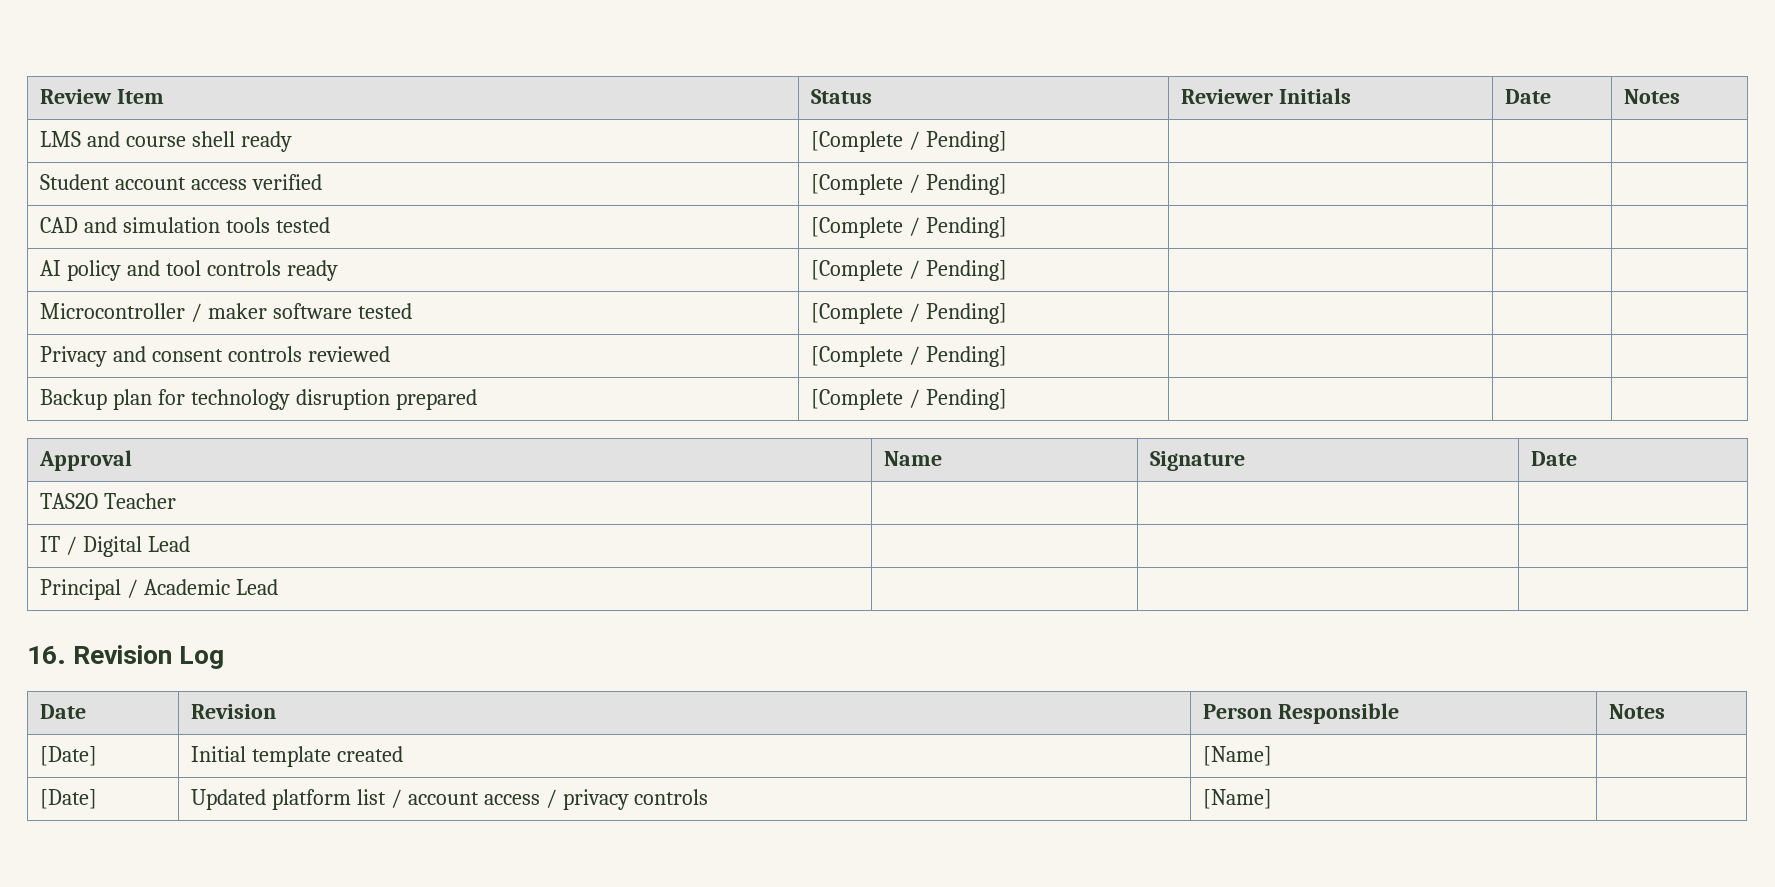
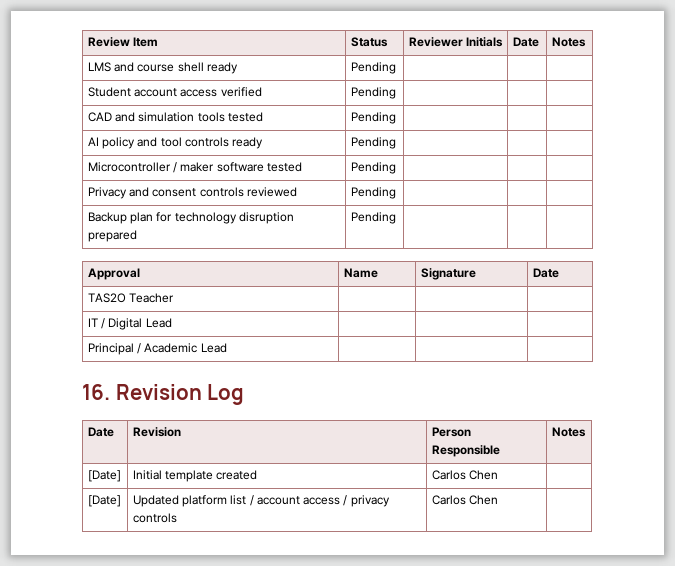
[810,131,1007,152] [Complete / Pending] -> [350,62,396,74] Pending
[810,174,1007,195] [Complete / Pending] -> [350,87,396,99] Pending
[810,217,1007,238] [Complete / Pending] -> [350,112,396,124] Pending
[810,260,1007,281] [Complete / Pending] -> [350,137,396,149] Pending
[810,303,1007,324] [Complete / Pending] -> [350,162,396,174] Pending
[810,346,1007,367] [Complete / Pending] -> [350,187,396,199] Pending
[810,389,1007,410] [Complete / Pending] -> [350,212,396,224] Pending
[1202,746,1272,766] [Name] -> [431,470,499,480] Carlos Chen
[1202,789,1272,809] [Name] -> [431,495,499,505] Carlos Chen

